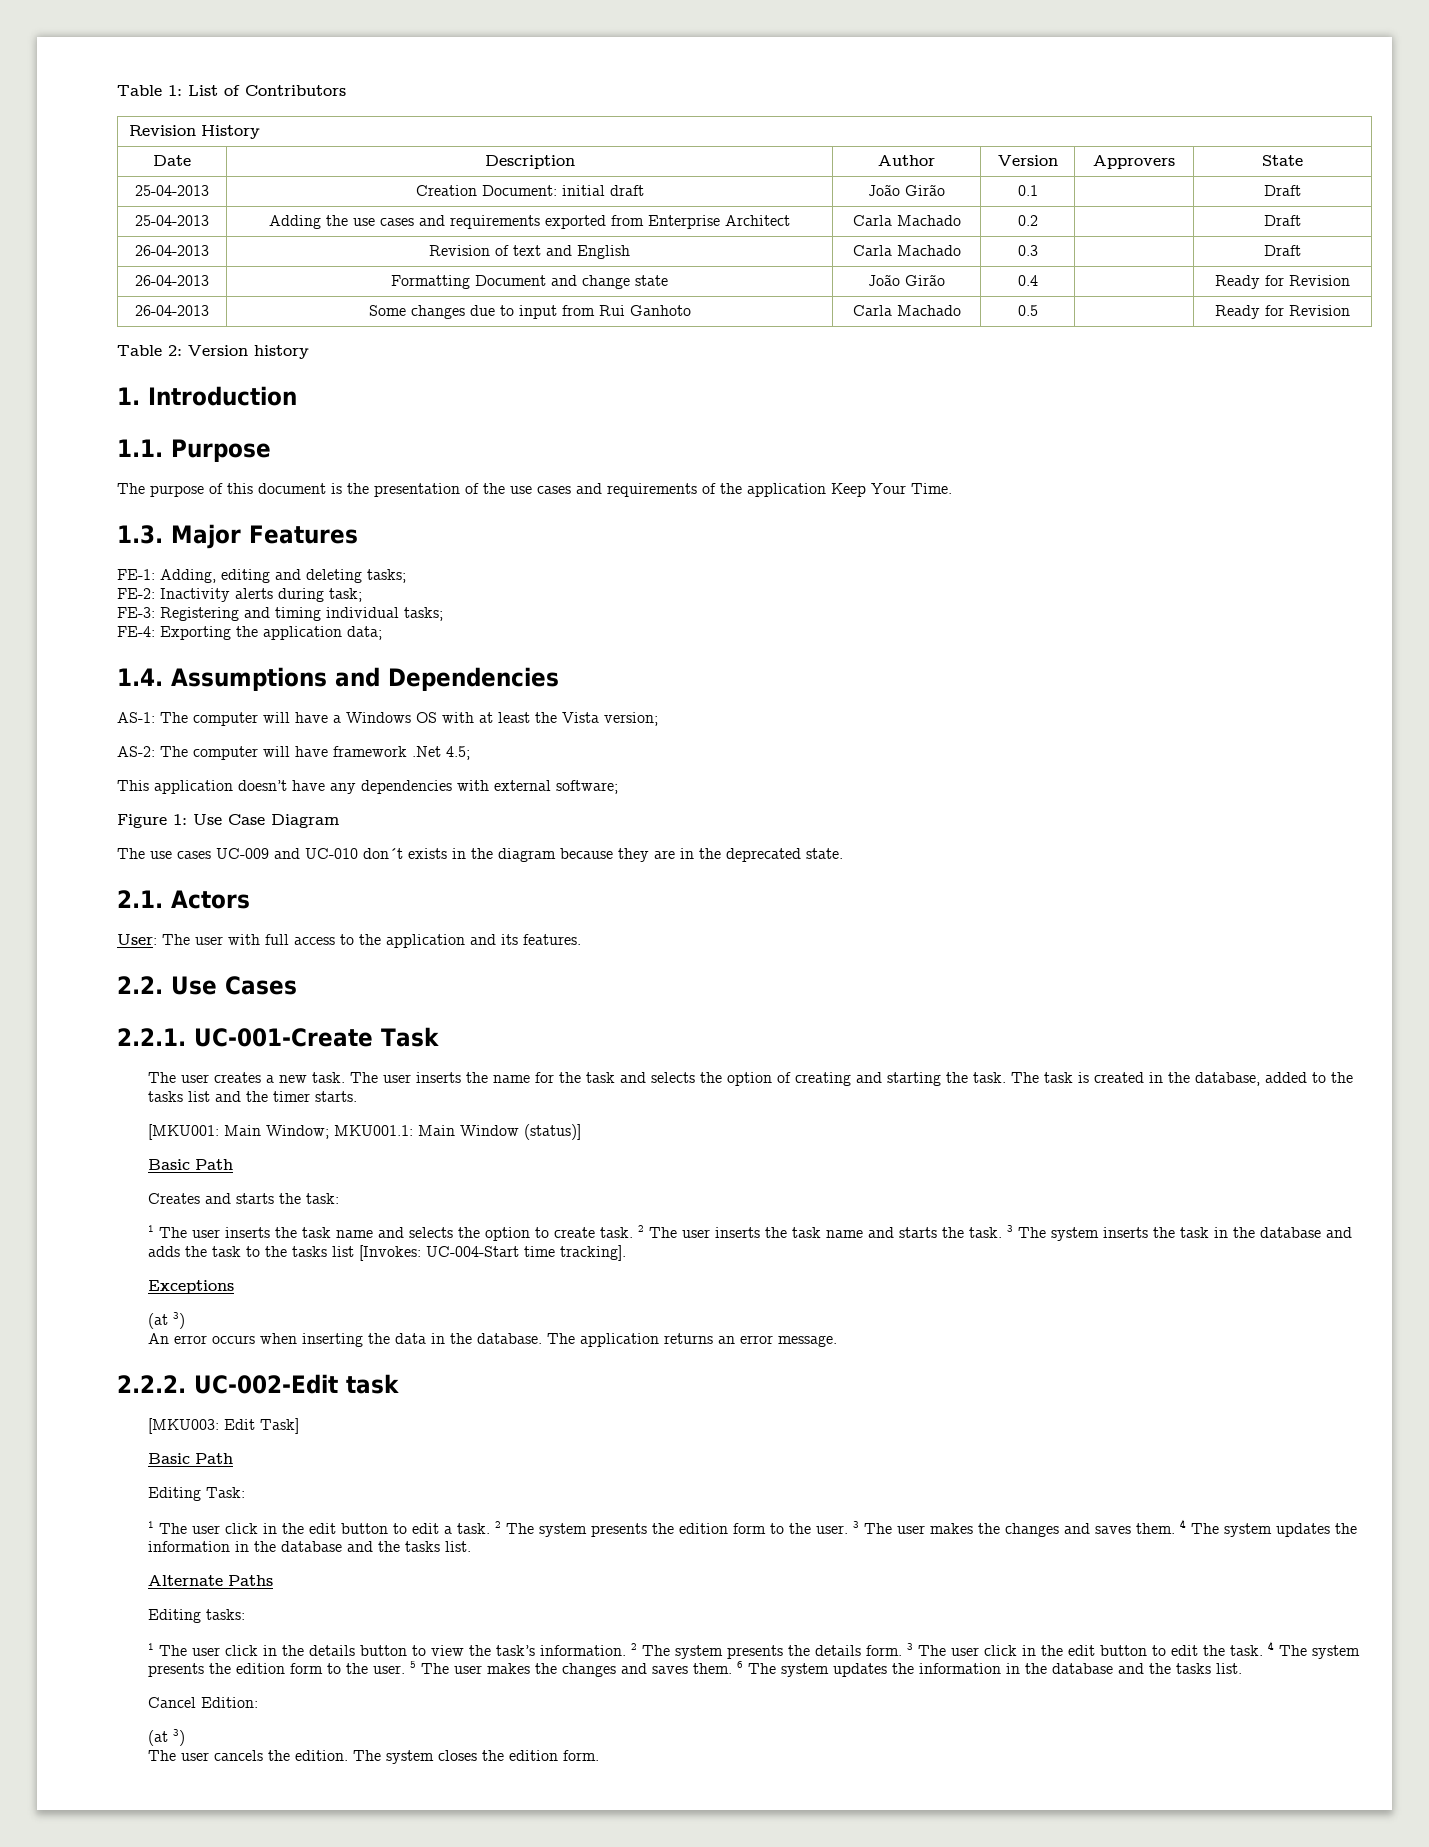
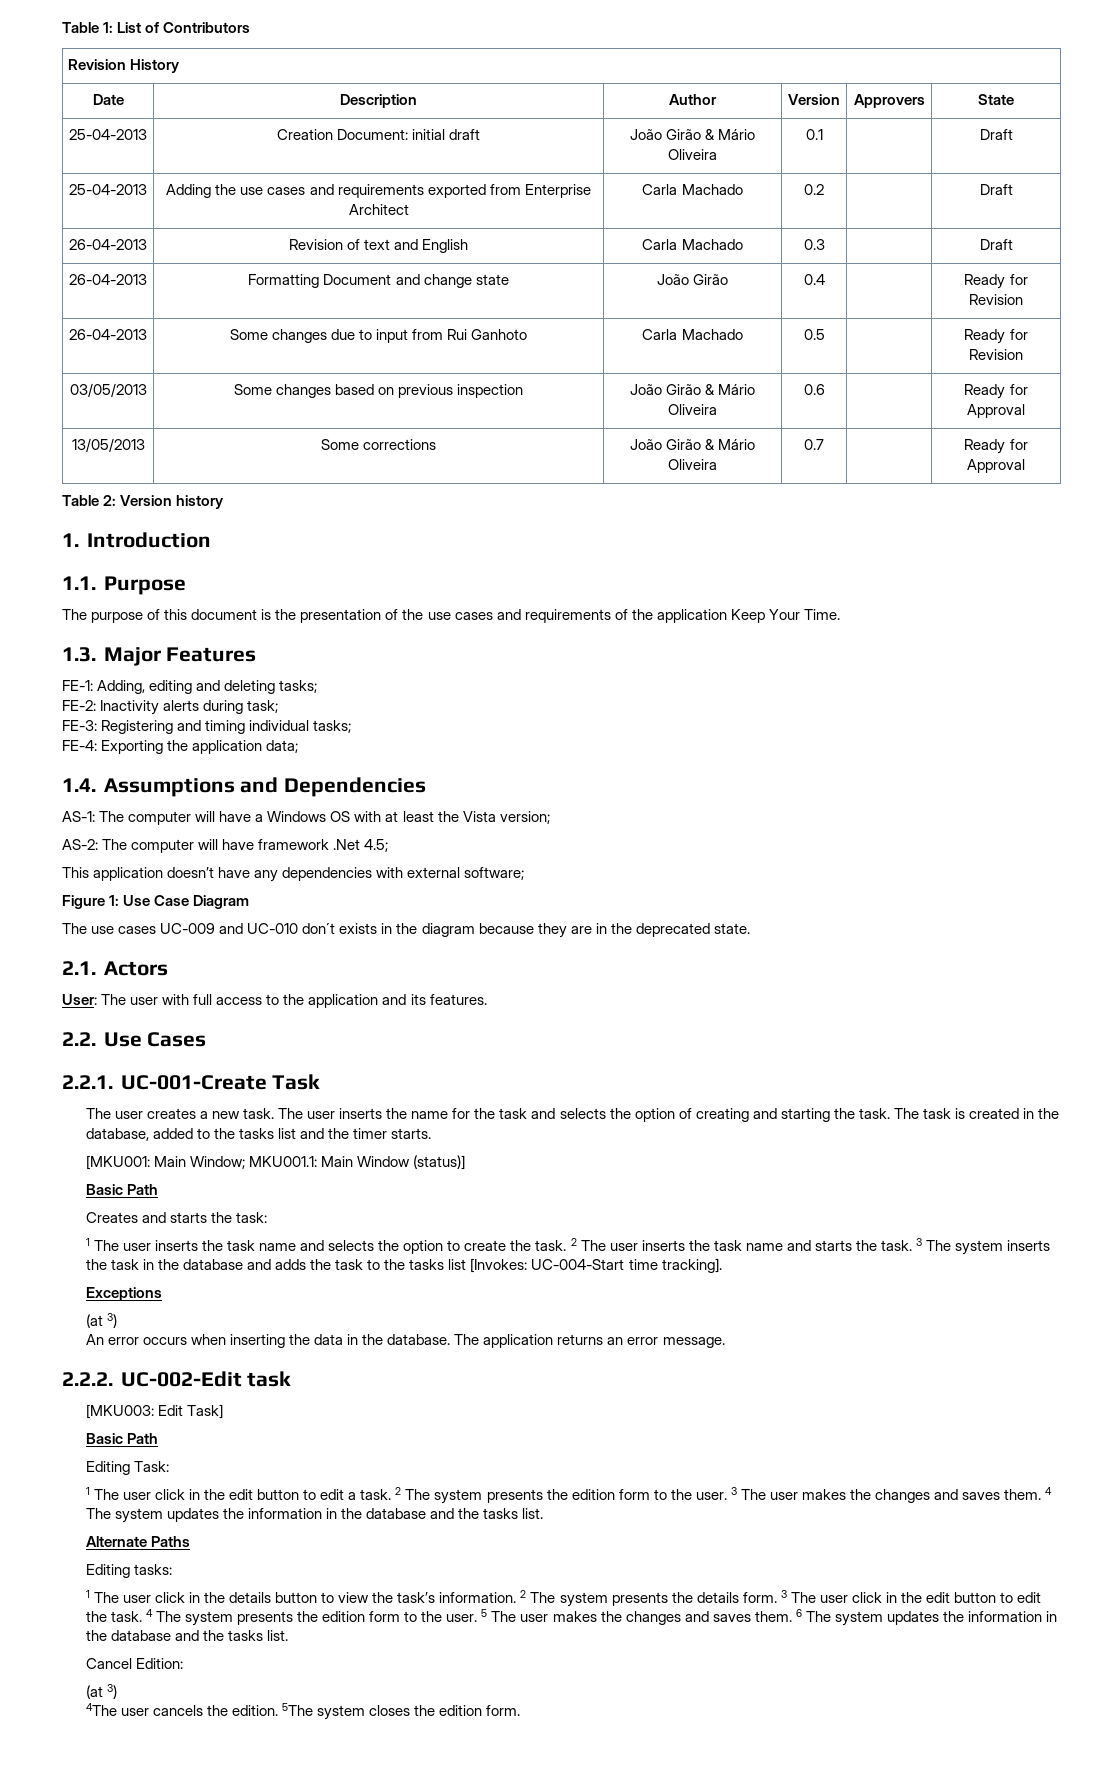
(945, 190) none -> [705,129,756,140] [668,149,717,160] & Mário Oliveira
(1350, 310) none -> [69,383,147,397] [233,384,524,398] [629,384,756,395] [668,404,717,415] [803,384,825,395] [964,384,1028,399] [967,404,1025,418] [71,438,145,452] [320,439,437,450] [629,439,756,450] [668,459,717,470] [804,439,824,450] [964,439,1028,454] [967,459,1025,473] // 03/05/2013 | Some changes based on previous inspection | João Girão & Mário Oliveira | 0.6 | | Ready for Approval // 13/05/2013 | Some corrections | João Girão & Mário Oliveira | 0.7 | | Ready for Approval
(596, 1232) none -> [510,1240,532,1251] the
[148,1750,177,1761] The -> [85,1703,117,1716] 4The
[353,1750,382,1761] The -> [281,1703,313,1716] 5The

